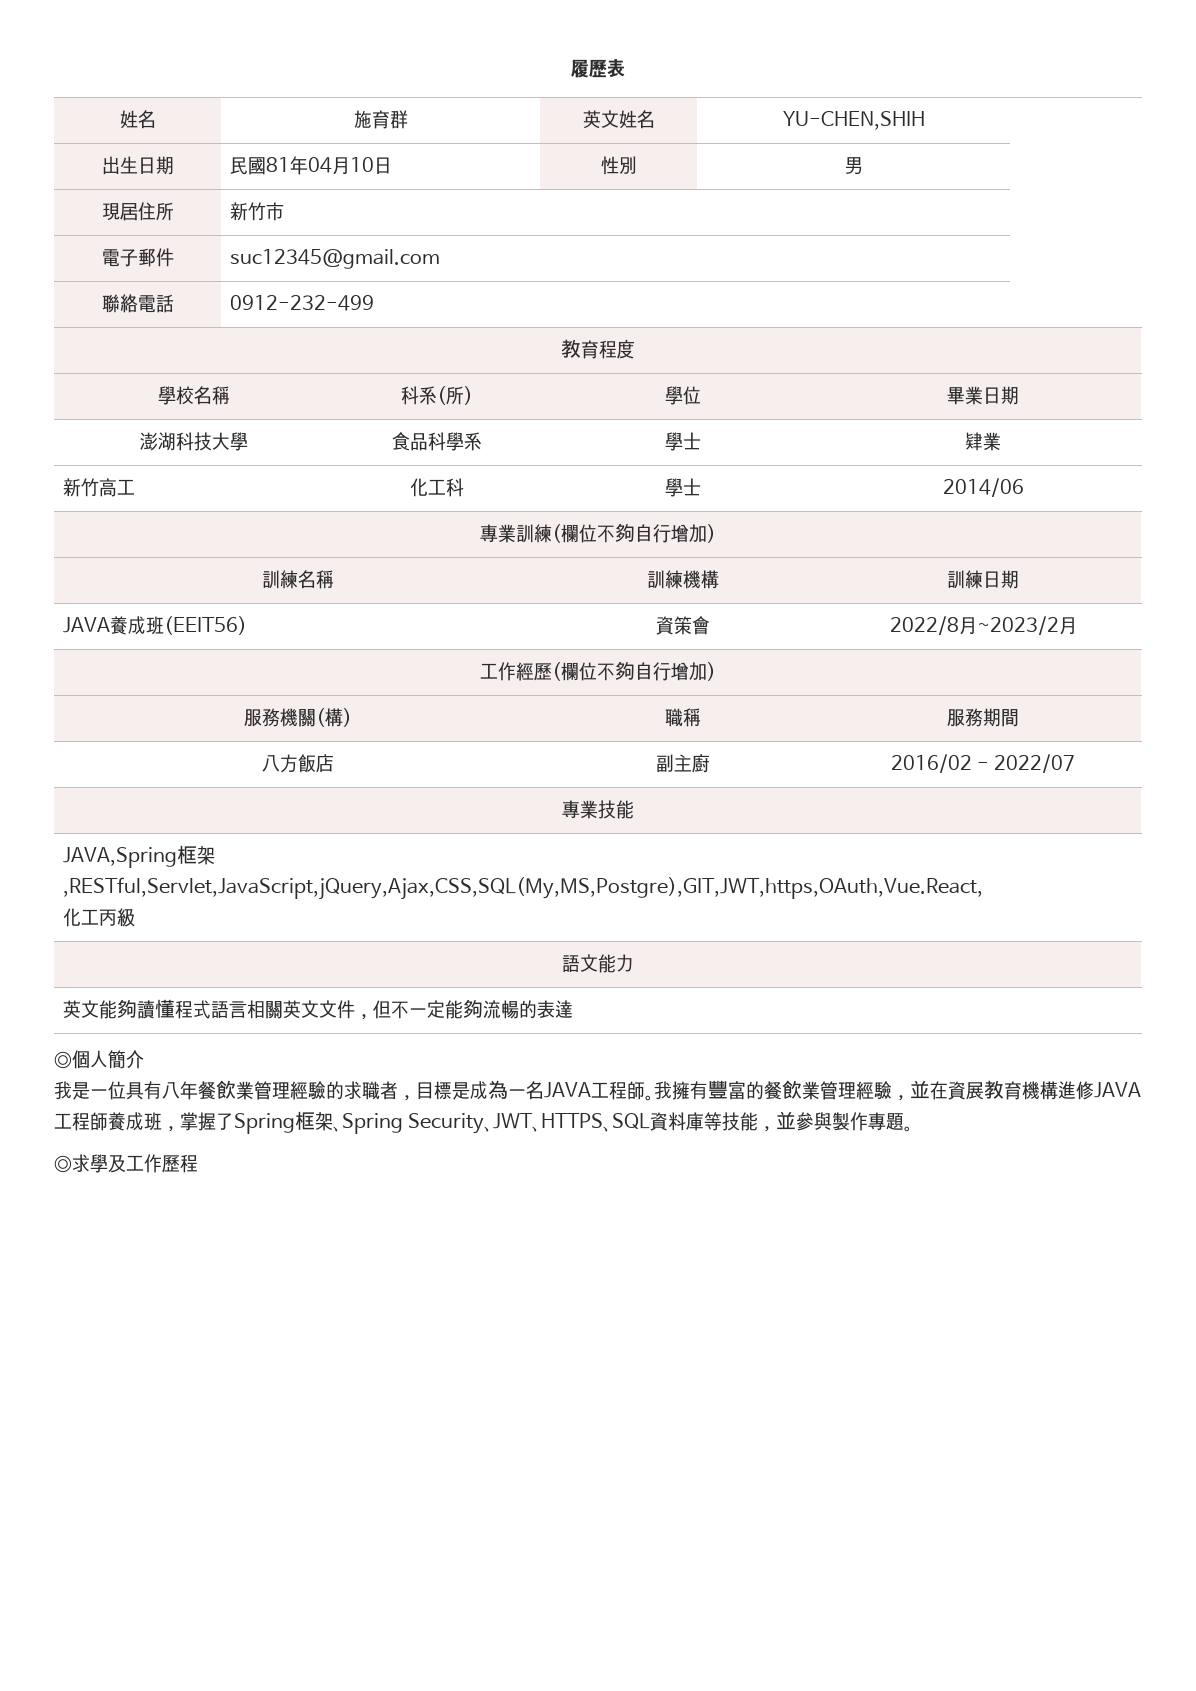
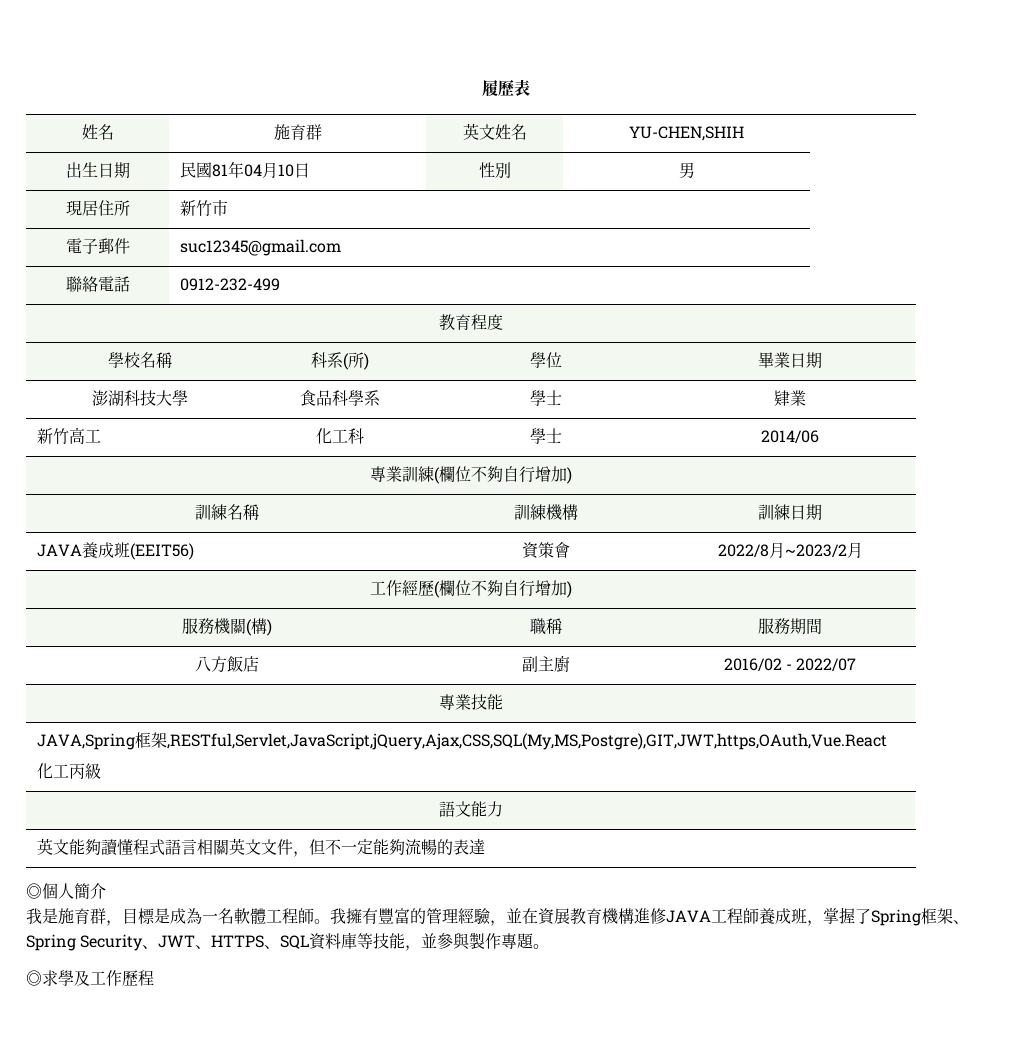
[62,877,983,900] ,RESTful,Servlet,JavaScript,jQuery,Ajax,CSS,SQL(My,MS,Postgre),GIT,JWT,https,OAuth,Vue.React, -> [166,733,887,750] ,RESTful,Servlet,JavaScript,jQuery,Ajax,CSS,SQL(My,MS,Postgre),GIT,JWT,https,OAuth,Vue.React
[90,1080,398,1100] 一位具有八年餐飲業管理經驗的求職者 -> [58,908,106,925] 施育群
[544,1082,591,1098] JAVA -> [234,908,266,924] 軟體
[763,1080,820,1100] 餐飲業 -> (426, 916) none

